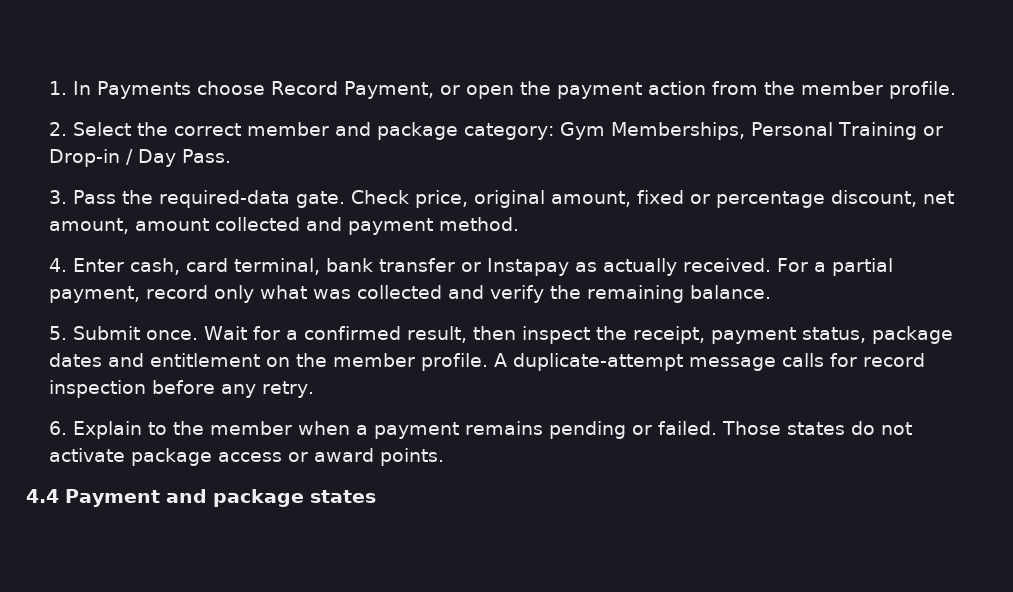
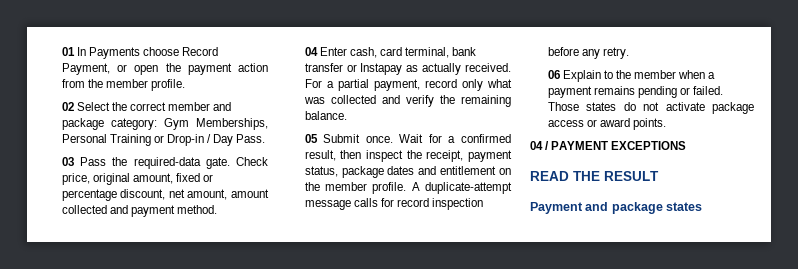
[48,81,67,95] 1. -> [61,47,75,56] 01
[48,122,67,136] 2. -> [61,102,74,111] 02
[48,190,67,204] 3. -> [61,157,74,166] 03
[48,258,67,272] 4. -> [304,47,318,56] 04
[48,326,67,340] 5. -> [304,134,318,143] 05
[48,421,67,435] 6. -> [547,70,560,79] 06
[26,489,59,503] 4.4 -> [530,141,687,150] [530,171,659,181] 04 / PAYMENT EXCEPTIONS // READ THE RESULT //

